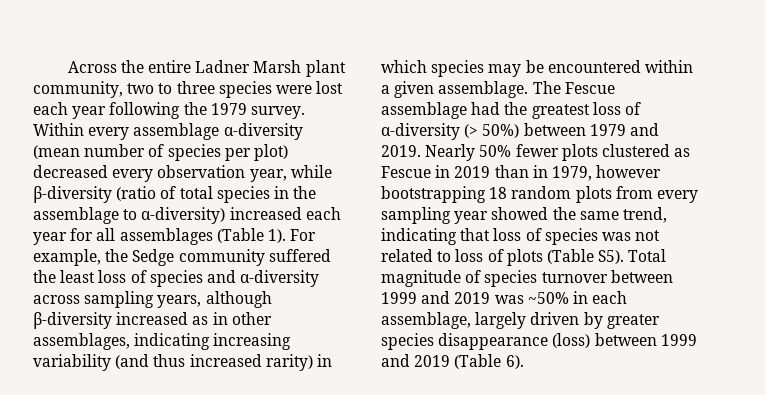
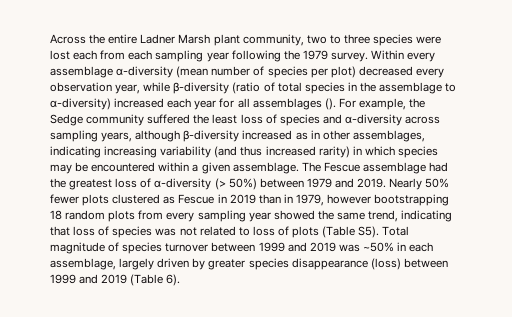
(68, 108) none -> [100,50,204,62] from each sampling
[216,228,286,243] (Table 1). -> [324,98,336,110] ().

